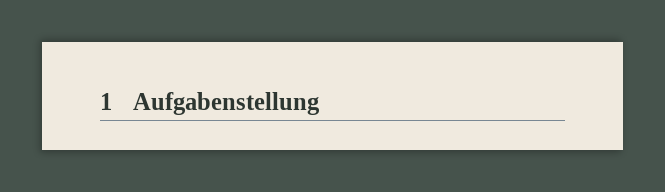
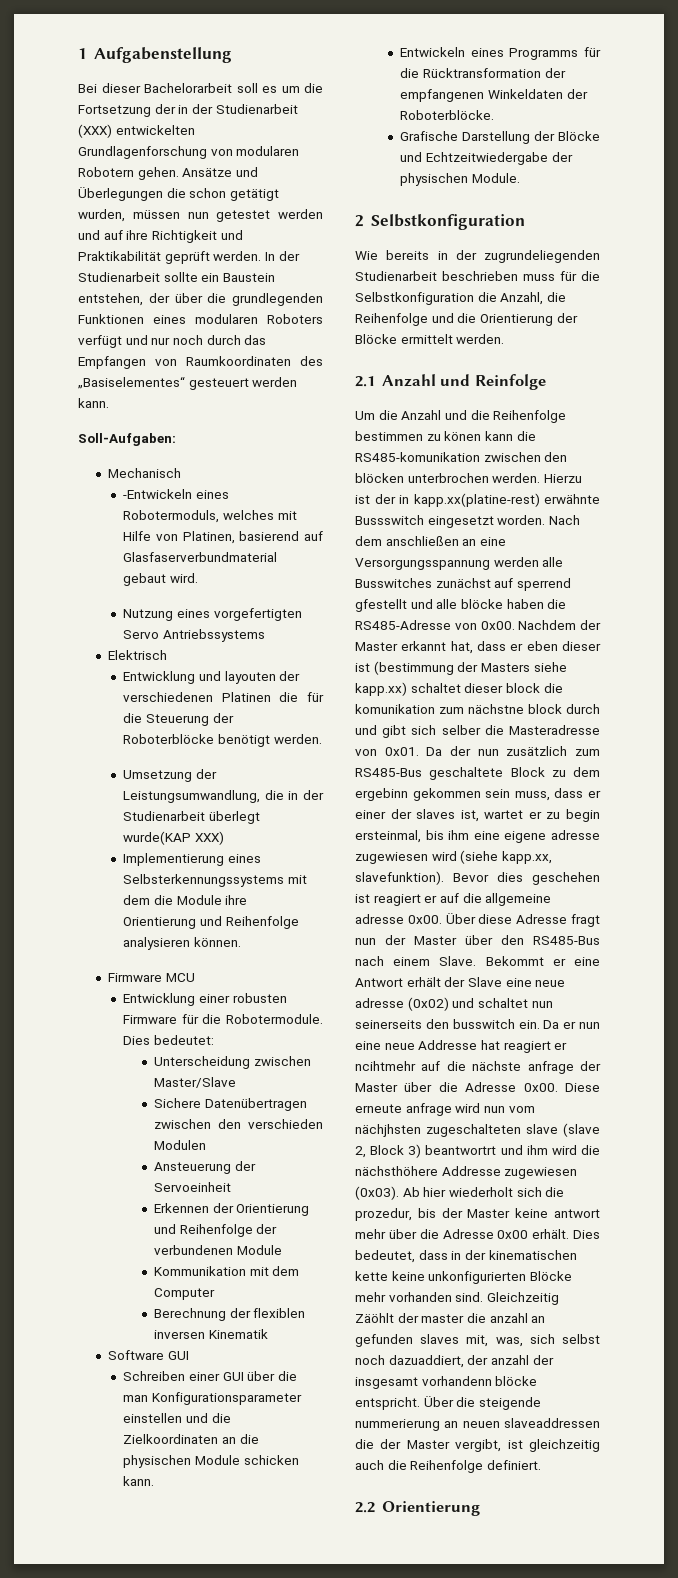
(321, 103) none -> [78,83,323,93] [78,104,298,117] [78,124,195,138] [78,146,300,159] [78,167,258,180] [78,187,279,201] [78,209,323,222] [78,230,243,243] [78,251,300,264] [78,272,275,282] [78,293,323,306] [78,314,323,324] [78,335,267,348] [78,356,323,369] [78,376,298,390] [78,398,109,408] [78,433,176,446] [108,468,182,478] [123,489,230,499] [123,510,297,523] [123,531,323,544] [123,552,278,562] [123,573,199,586] [123,608,302,621] [123,629,266,642] [108,650,168,660] [123,671,301,684] [123,692,324,702] [123,713,234,726] [123,734,322,747] [123,769,218,782] [123,790,324,803] [123,811,261,824] [123,831,225,845] [123,853,262,866] [123,874,308,887] [123,895,248,905] [123,916,299,929] [123,937,242,950] [108,973,195,982] [123,993,287,1006] [123,1014,323,1024] [123,1035,215,1045] [153,1056,311,1069] [153,1077,236,1088] [153,1098,307,1111] [153,1119,323,1129] [153,1140,206,1150] [153,1161,256,1174] [153,1182,231,1192] [153,1203,310,1216] [153,1224,278,1237] [153,1245,282,1255] [153,1266,300,1276] [153,1288,215,1300] [153,1308,306,1321] [153,1329,268,1339] [108,1350,189,1360] [123,1371,297,1381] [123,1392,303,1405] [123,1413,231,1423] [123,1434,259,1444] [123,1455,299,1468] [123,1476,155,1486] [400,47,601,60] [400,68,566,78] [400,89,588,102] [400,110,495,120] [400,131,600,144] [400,152,573,165] [400,173,521,186] [355,214,525,230] [355,250,600,263] [355,271,600,281] [355,292,566,305] [355,313,578,326] [355,334,505,344] [355,374,546,390] [355,410,567,423] [355,431,536,441] [355,452,568,462] [355,473,582,483] [355,493,600,507] [355,515,580,528] [355,536,506,546] [355,557,564,570] [355,578,571,591] [355,599,567,612] [355,620,601,630] [355,641,601,654] [355,661,567,675] [355,682,563,696] [355,704,600,714] [355,725,600,738] [355,746,600,756] [355,767,600,780] [355,788,601,801] [355,809,600,822] [355,830,600,843] [355,850,552,864] [355,871,600,885] [355,893,552,906] [355,913,600,927] [355,935,600,945] [355,956,600,966] [355,977,566,987] [355,997,553,1011] [355,1019,600,1029] [355,1040,568,1053] [355,1061,601,1074] [355,1082,600,1092] [355,1103,535,1116] [355,1123,600,1137] [355,1144,600,1158] [355,1166,578,1179] [355,1186,565,1200] [355,1208,600,1221] [355,1229,600,1239] [355,1250,577,1263] [355,1271,572,1284] [355,1292,559,1305] [355,1313,546,1323] [355,1334,600,1347] [355,1355,554,1368] [355,1376,538,1389] [355,1396,541,1410] [355,1418,600,1431] [355,1439,600,1452] [355,1460,541,1473] [355,1501,480,1516] // Bei dieser Bachelorarbeit soll es um die Fortsetzung der in der Studienarbeit (XXX) entwickelten Grundlagenforschung von modularen Robotern gehen. Ansätze und Überlegungen die schon getätigt wurden, müssen nun getestet werden und auf ihre Richtigkeit und Praktikabilität geprüft werden. In der Studienarbeit sollte ein Baustein entstehen, der über die grundlegenden Funktionen eines modularen Roboters verfügt und nur noch durch das Empfangen von Raumkoordinaten des „Basiselementes“ gesteuert werden kann. // Soll-Aufgaben: // Mechanisch // -Entwickeln eines Robotermoduls, welches mit Hilfe von Platinen, basierend auf Glasfaserverbundmaterial gebaut wird. // Nutzung eines vorgefertigten Servo Antriebssystems // Elektrisch // Entwicklung und layouten der verschiedenen Platinen die für die Steuerung der Roboterblöcke benötigt werden. // Umsetzung der Leistungsumwandlung, die in der Studienarbeit überlegt wurde(KAP XXX) // Implementierung eines Selbsterkennungssystems mit dem die Module ihre Orientierung und Reihenfolge analysieren können. // Firmware MCU // Entwicklung einer robusten Firmware für die Robotermodule. Dies bedeutet: // Unterscheidung zwischen Master/Slave // Sichere Datenübertragen zwischen den verschieden Modulen // Ansteuerung der Servoeinheit // Erkennen der Orientierung und Reihenfolge der verbundenen Module // Kommunikation mit dem Computer // Berechnung der flexiblen inversen Kinematik // Software GUI // Schreiben einer GUI über die man Konfigurationsparameter einstellen und die Zielkoordinaten an die physischen Module schicken kann. // Entwickeln eines Programms für die Rücktransformation der empfangenen Winkeldaten der Roboterblöcke. // Grafische Darstellung der Blöcke und Echtzeitwiedergabe der physischen Module. // 2 Selbstkonfiguration // Wie bereits in der zugrundeliegenden Studienarbeit beschrieben muss für die Selbstkonfiguration die Anzahl, die Reihenfolge und die Orientierung der Blöcke ermittelt werden. // 2.1 Anzahl und Reinfolge // Um die Anzahl und die Reihenfolge bestimmen zu könen kann die RS485-komunikation zwischen den blöcken unterbrochen werden. Hierzu ist der in kapp.xx(platine-rest) erwähnte Bussswitch eingesetzt worden. Nach dem anschließen an eine Versorgungsspannung werden alle Busswitches zunächst auf sperrend gfestellt und alle blöcke haben die RS485-Adresse von 0x00. Nachdem der Master erkannt hat, dass er eben dieser ist (bestimmung der Masters siehe kapp.xx) schaltet dieser block die komunikation zum nächstne block durch und gibt sich selber die Masteradresse von 0x01. Da der nun zusätzlich zum RS485-Bus geschaltete Block zu dem ergebinn gekommen sein muss, dass er einer der slaves ist, wartet er zu begin ersteinmal, bis ihm eine eigene adresse zugewiesen wird (siehe kapp.xx, slavefunktion). Bevor dies geschehen ist reagiert er auf die allgemeine adresse 0x00. Über diese Adresse fragt nun der Master über den RS485-Bus nach einem Slave. Bekommt er eine Antwort erhält der Slave eine neue adresse (0x02) und schaltet nun seinerseits den busswitch ein. Da er nun eine neue Addresse hat reagiert er ncihtmehr auf die nächste anfrage der Master über die Adresse 0x00. Diese erneute anfrage wird nun vom nächjhsten zugeschalteten slave (slave 2, Block 3) beantwortrt und ihm wird die nächsthöhere Addresse zugewiesen (0x03). Ab hier wiederholt sich die prozedur, bis der Master keine antwort mehr über die Adresse 0x00 erhält. Dies bedeutet, dass in der kinematischen kette keine unkonfigurierten Blöcke mehr vorhanden sind. Gleichzeitig Zäöhlt der master die anzahl an gefunden slaves mit, was, sich selbst noch dazuaddiert, der anzahl der insgesamt vorhandenn blöcke entspricht. Über die steigende nummerierung an neuen slaveaddressen die der Master vergibt, ist gleichzeitig auch die Reihenfolge definiert. // 2.2 Orientierung

